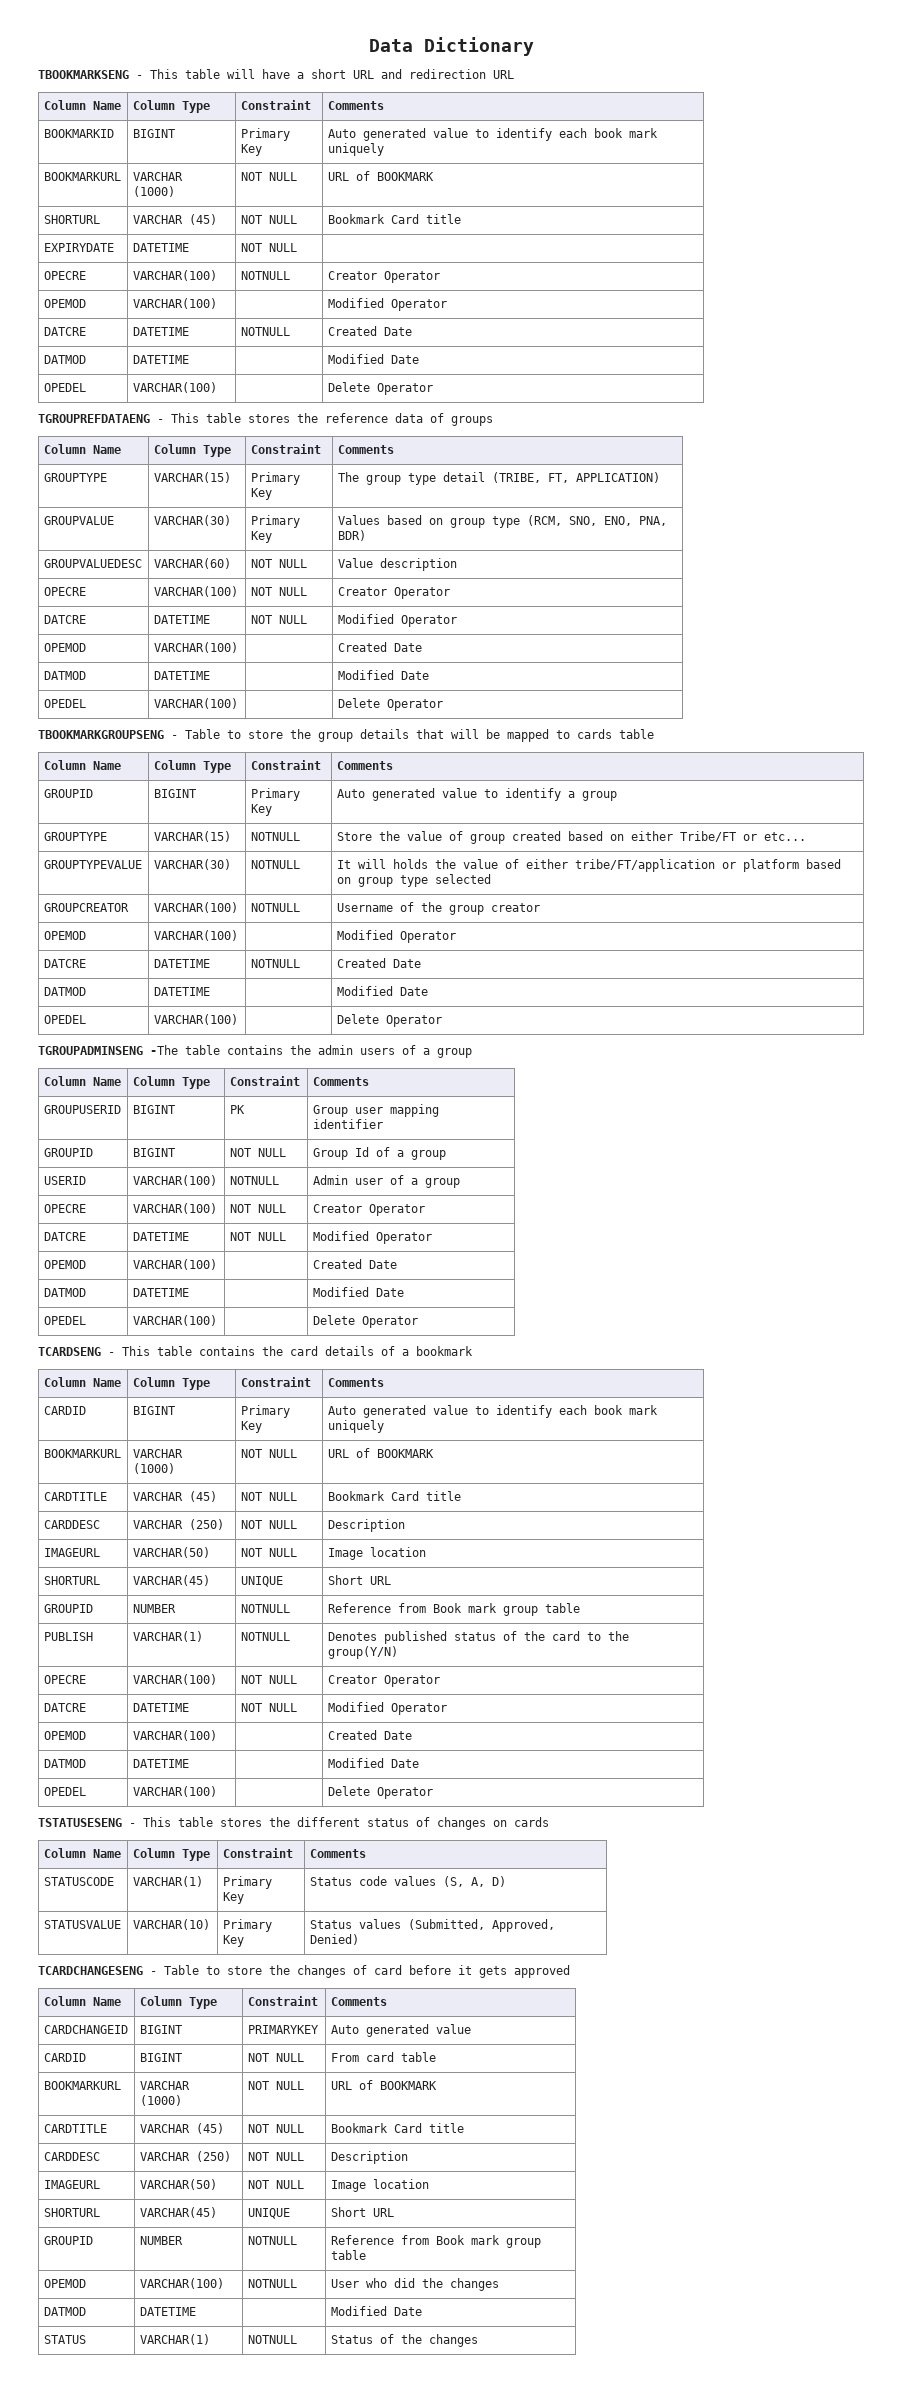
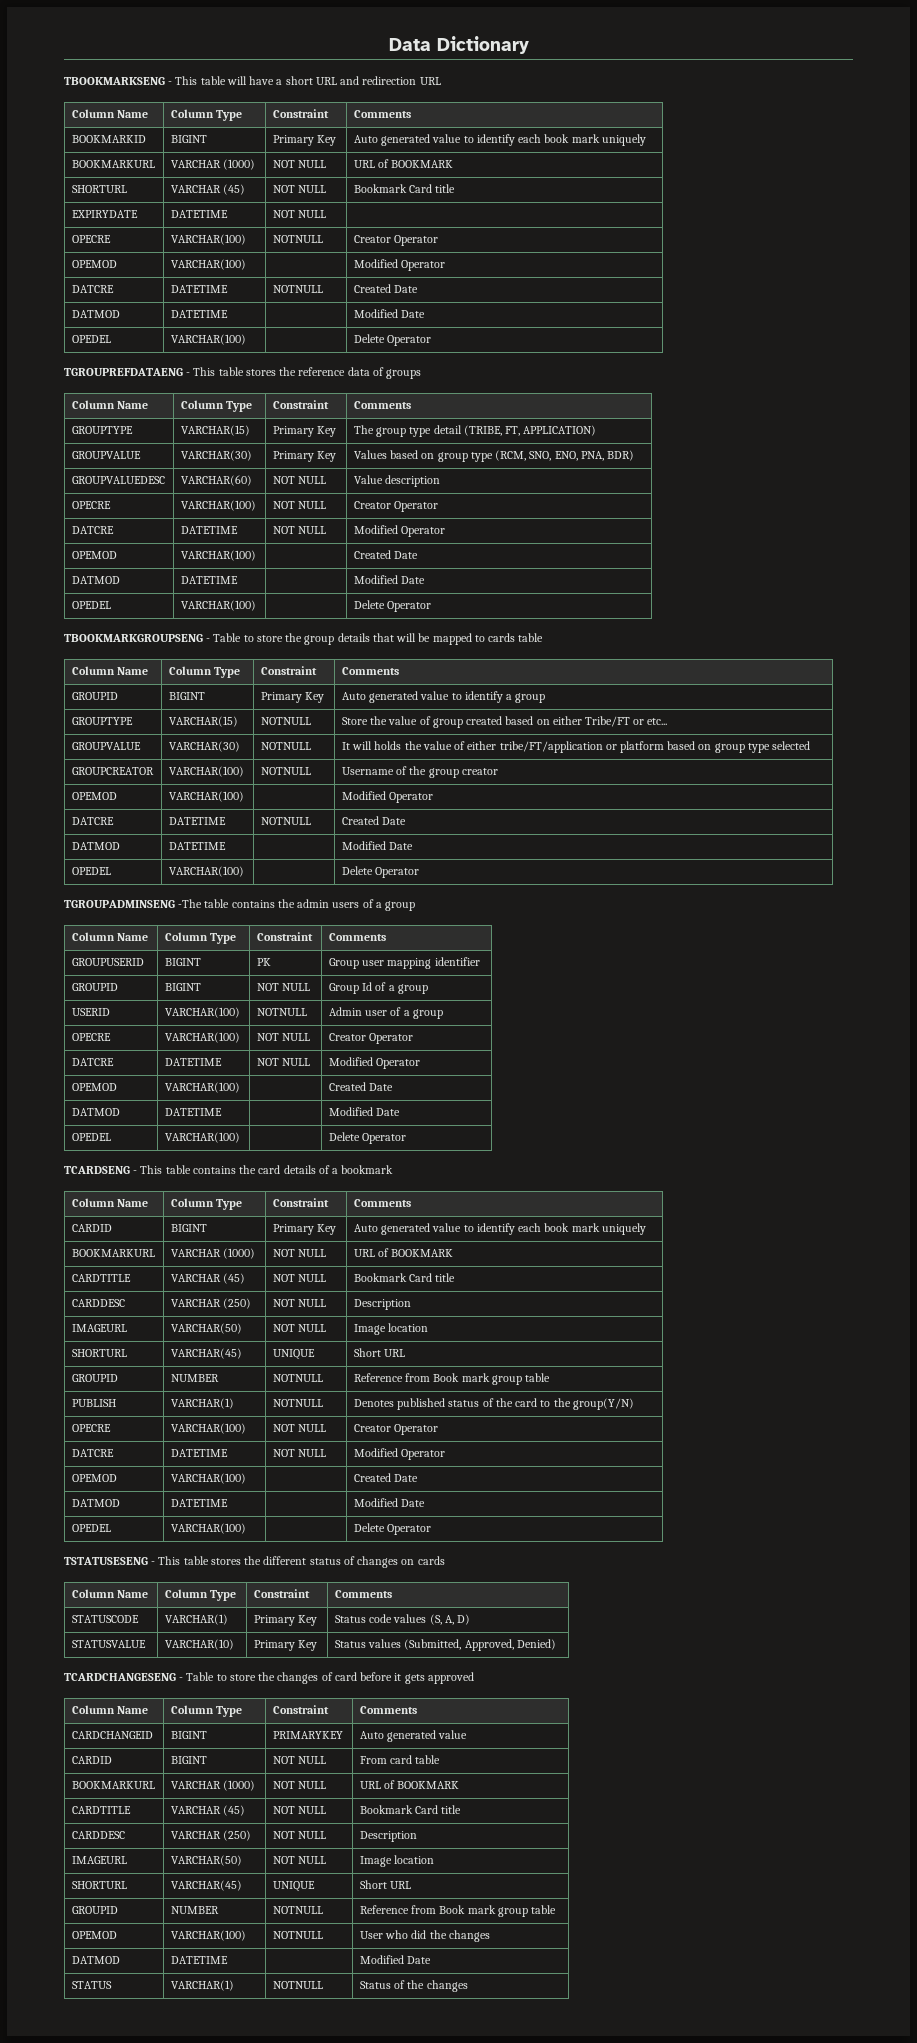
[43,860,142,869] GROUPTYPEVALUE -> [71,742,141,750] GROUPVALUE

